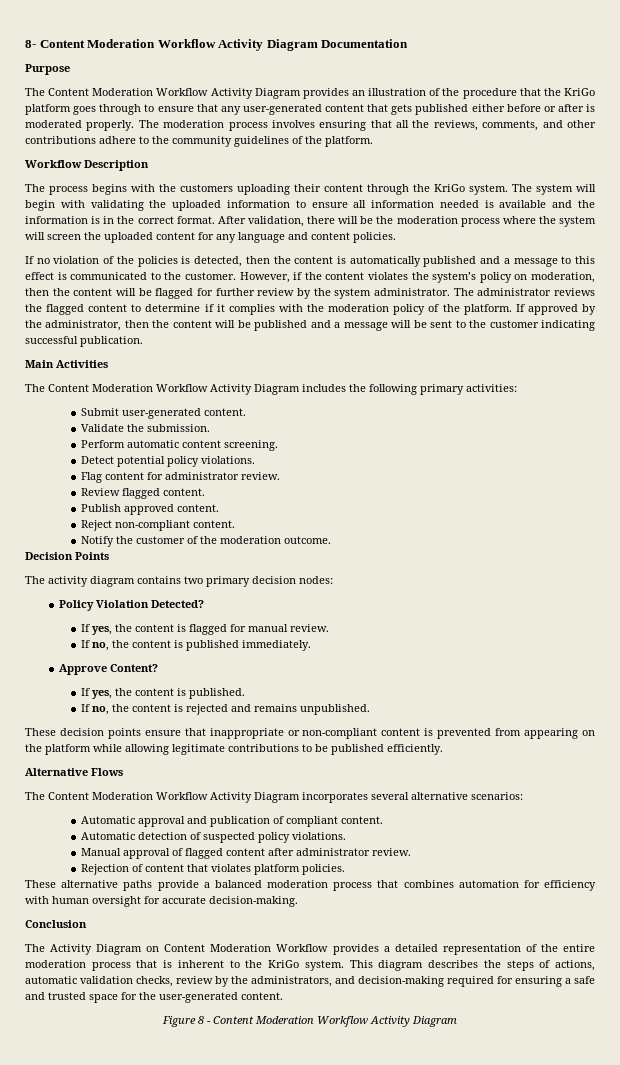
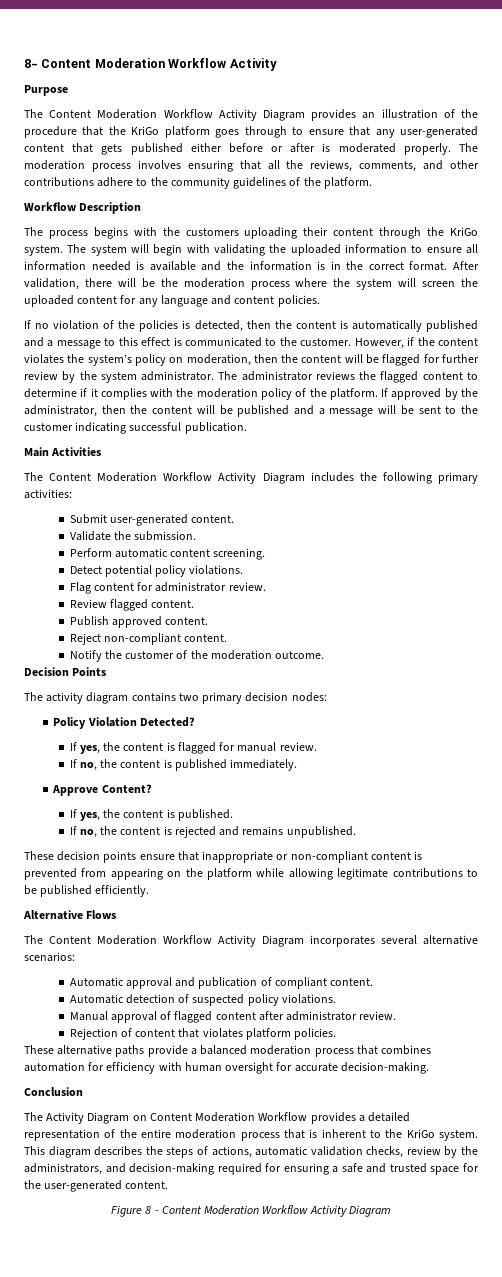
[266,39,409,51] Diagram Documentation -> (277, 64) none

